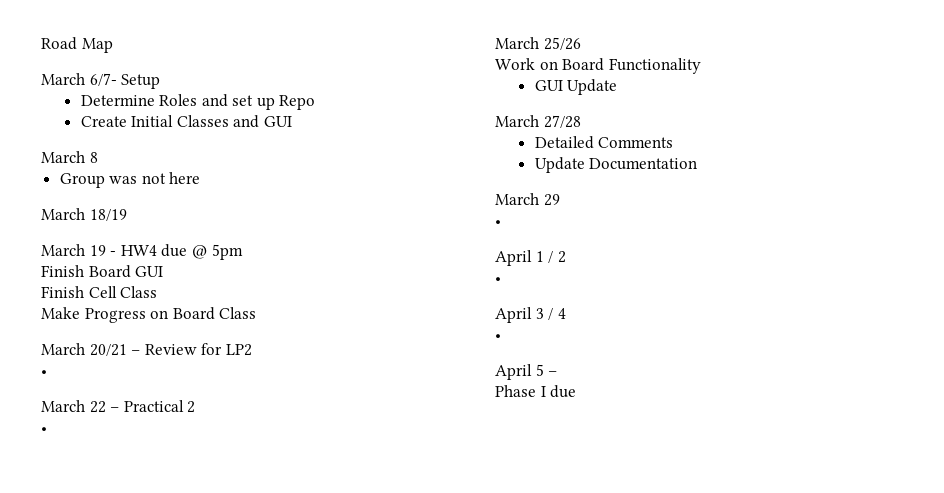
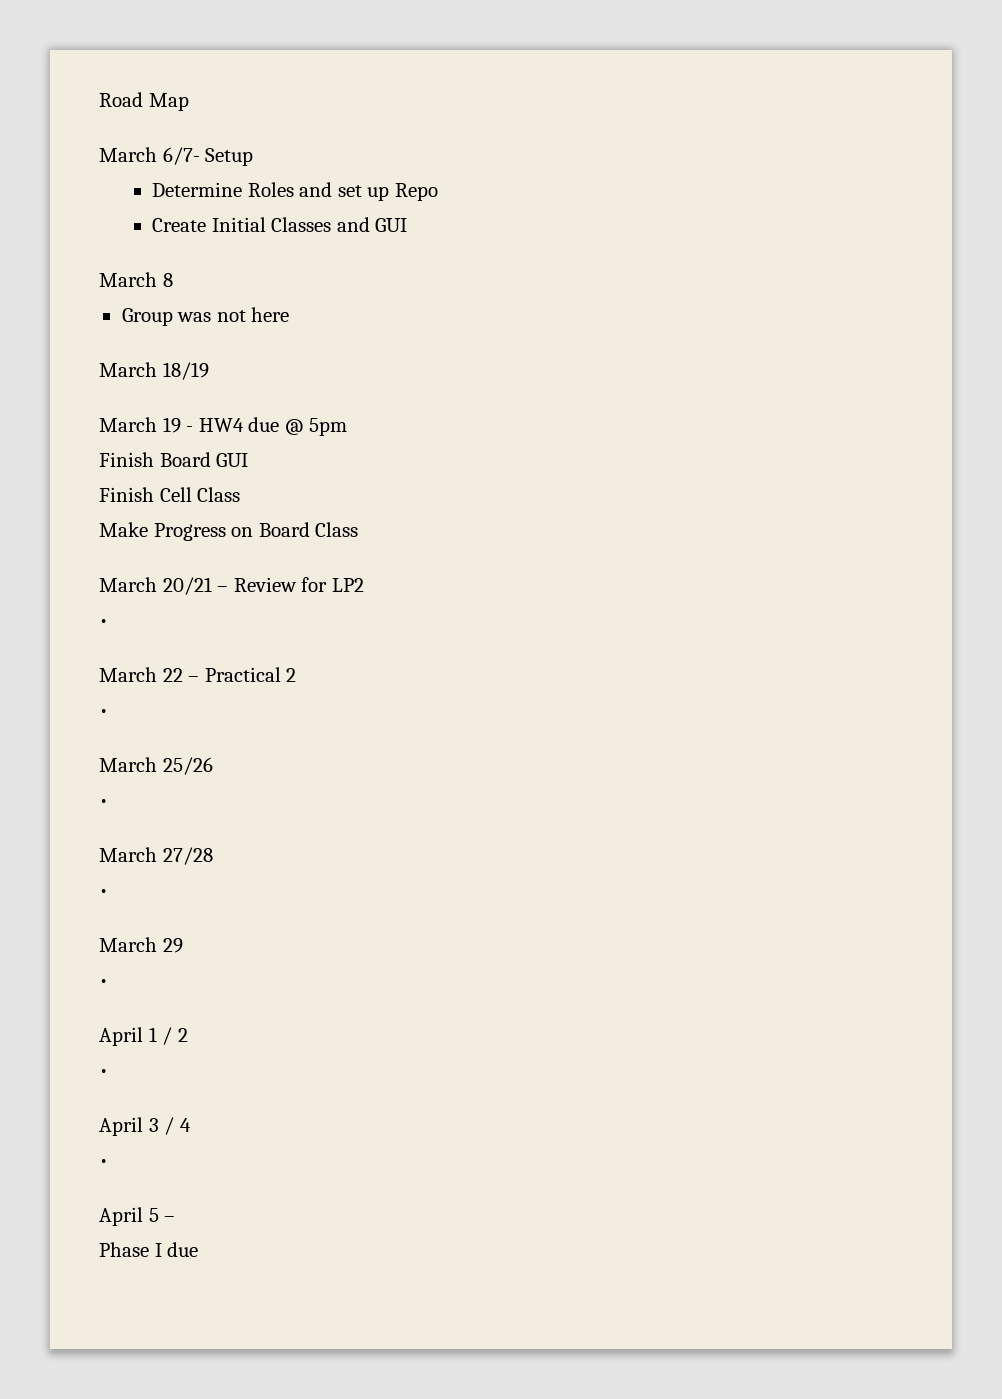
[495,58,701,74] [534,79,618,95] [495,115,581,128] [534,136,674,149] [534,157,698,173] Work on Board Functionality // GUI Update // March 27/28 // Detailed Comments // Update Documentation -> [99,799,108,807] [99,847,213,865] [99,889,108,897] • // March 27/28 // •

